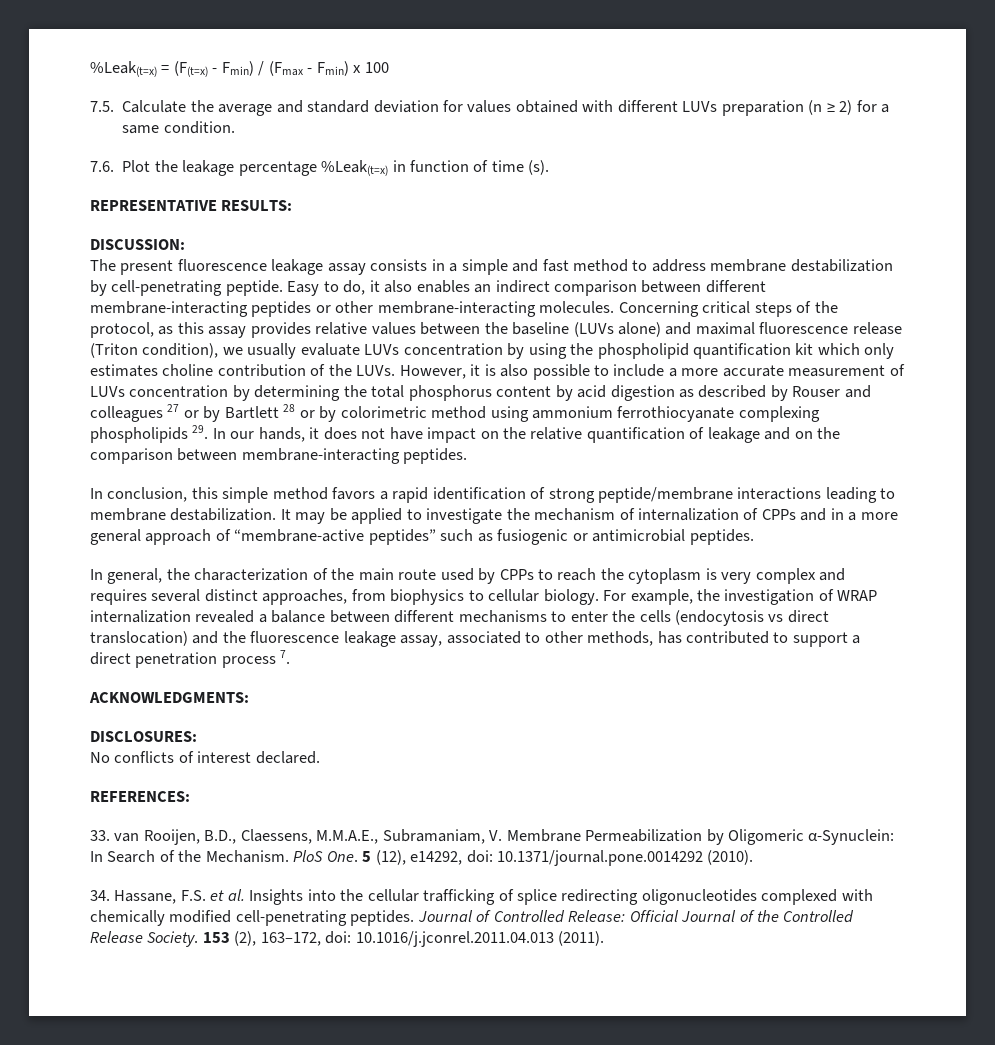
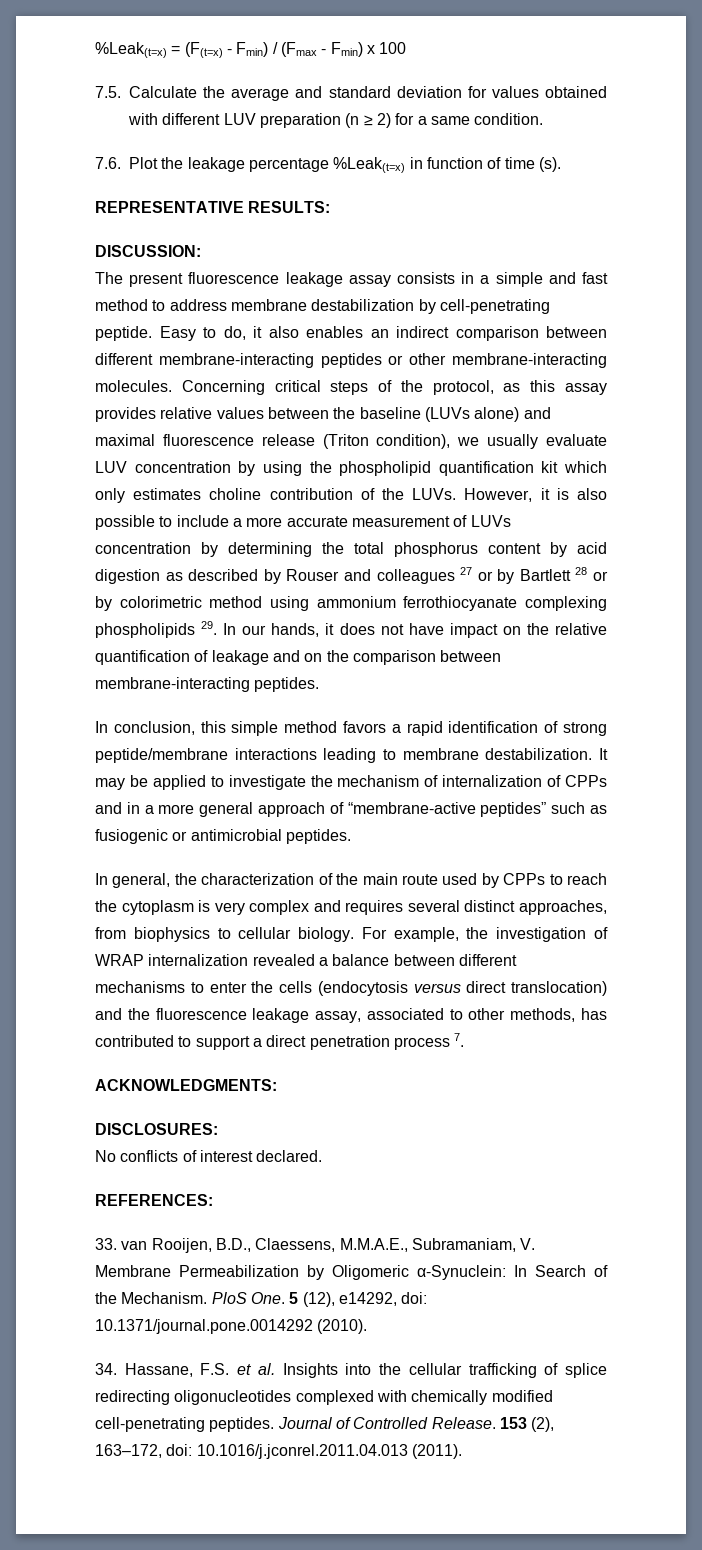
[682,101,718,112] LUVs -> [223,113,256,125] LUV
[364,344,400,355] LUVs -> [95,461,127,473] LUV
[768,614,784,622] vs -> [413,983,461,993] versus
[568,910,855,923] [90,931,199,947] Release: Official Journal of the Controlled Release Society. -> [431,1417,496,1429] Release.

